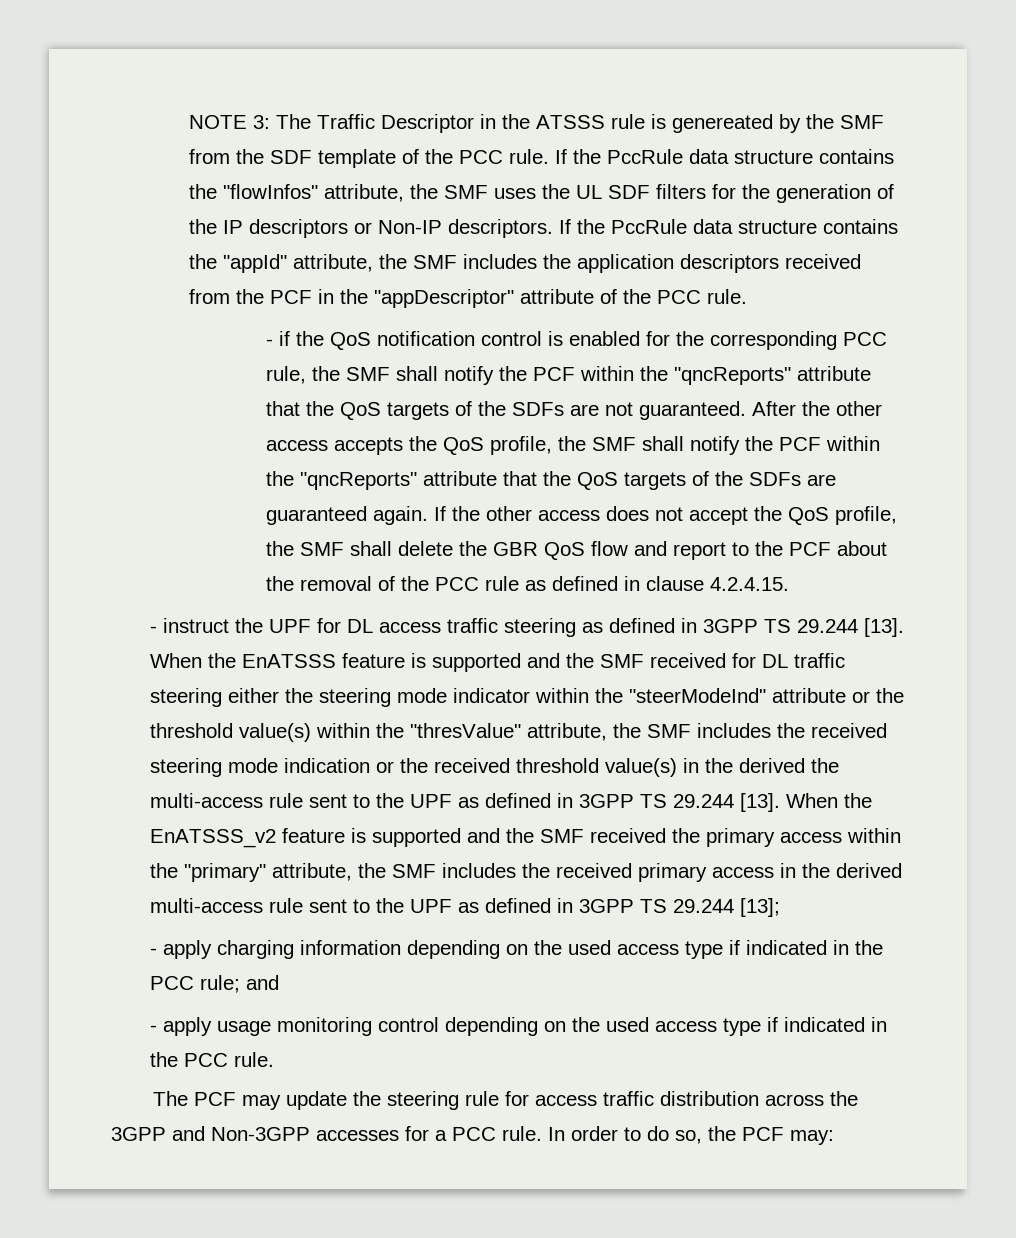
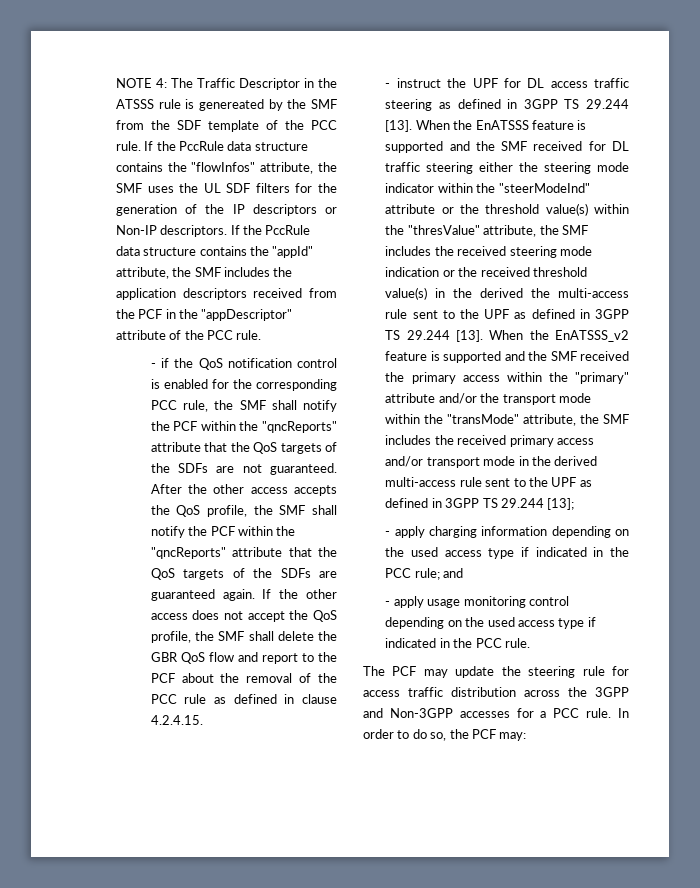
[252,115,270,129] 3: -> [155,78,167,88] 4:
(266, 872) none -> [385,393,591,405] [385,414,520,424] attribute and/or the transport mode within the "transMode"
(774, 872) none -> [385,456,516,468] and/or transport mode

